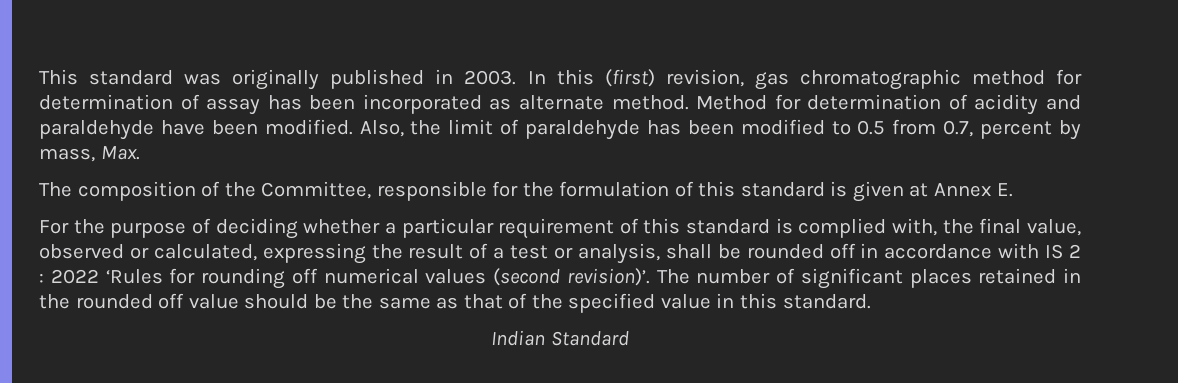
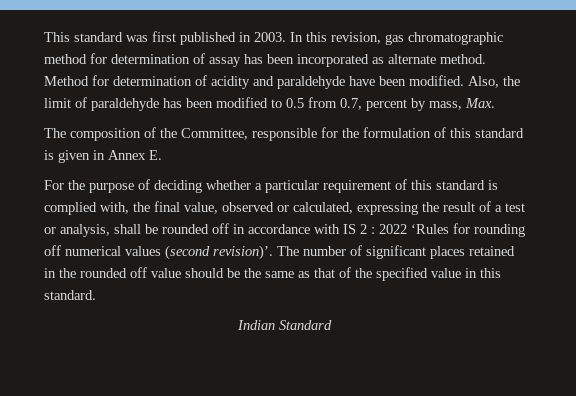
[232,69,320,90] originally -> [152,31,176,42] first
[604,69,655,87] (first) -> (327, 37) none
[909,183,929,197] at -> [93,150,105,160] in

